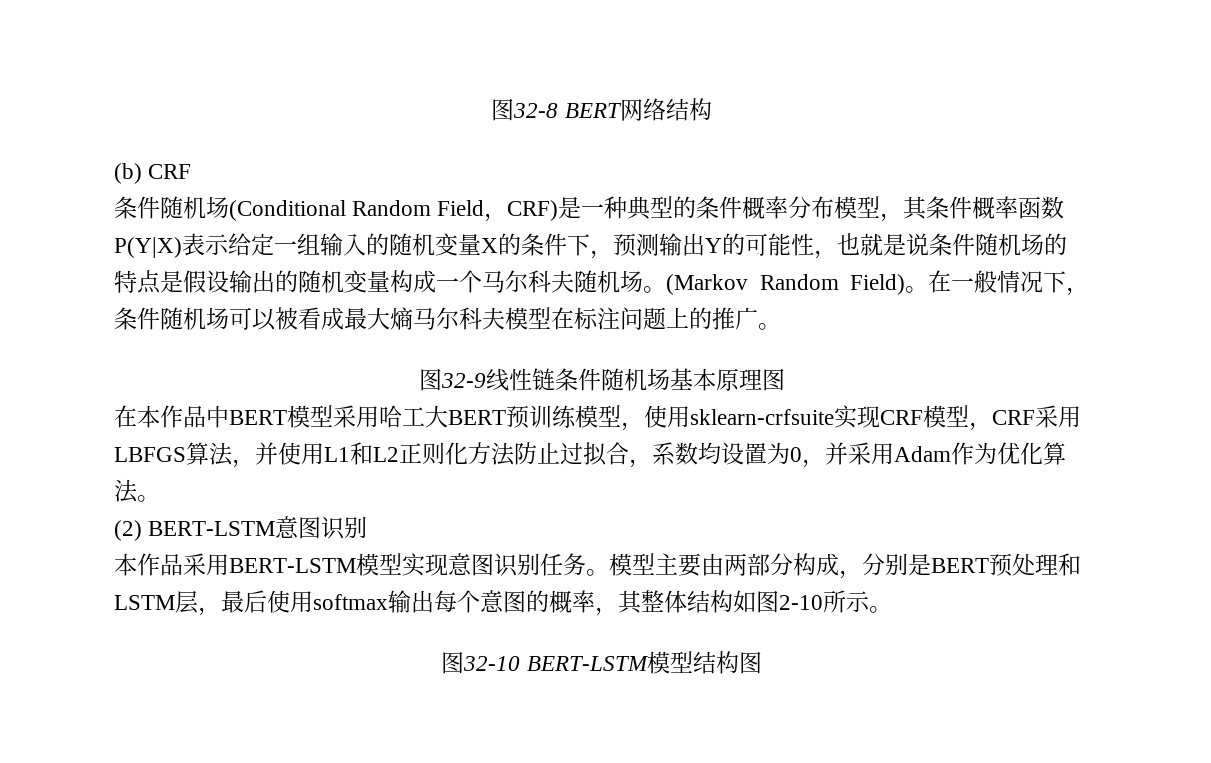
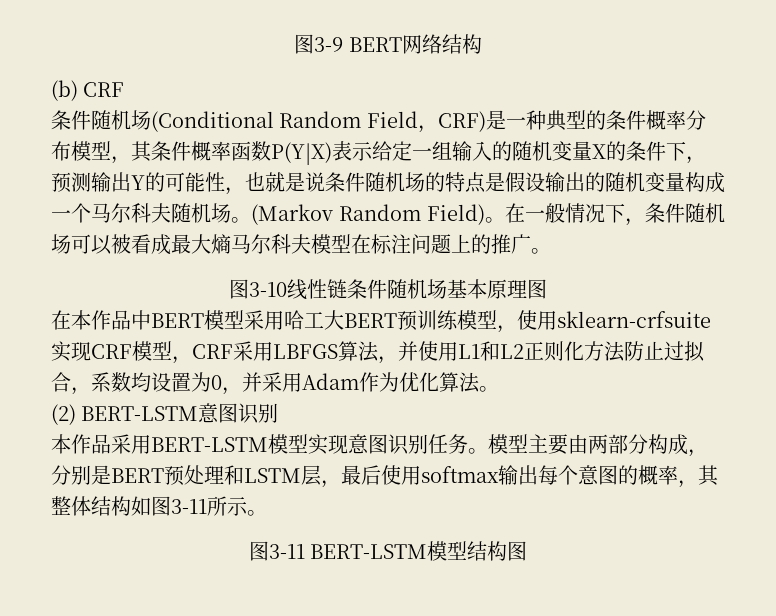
[491,98,559,121] 图32-8 -> [294,34,344,54] 图3-9
[440,373,486,388] 32-9 -> [249,282,287,297] 3-10
[779,595,823,610] 2-10 -> [171,499,207,514] 3-11
[463,656,521,671] 32-10 -> [268,544,305,559] 3-11

